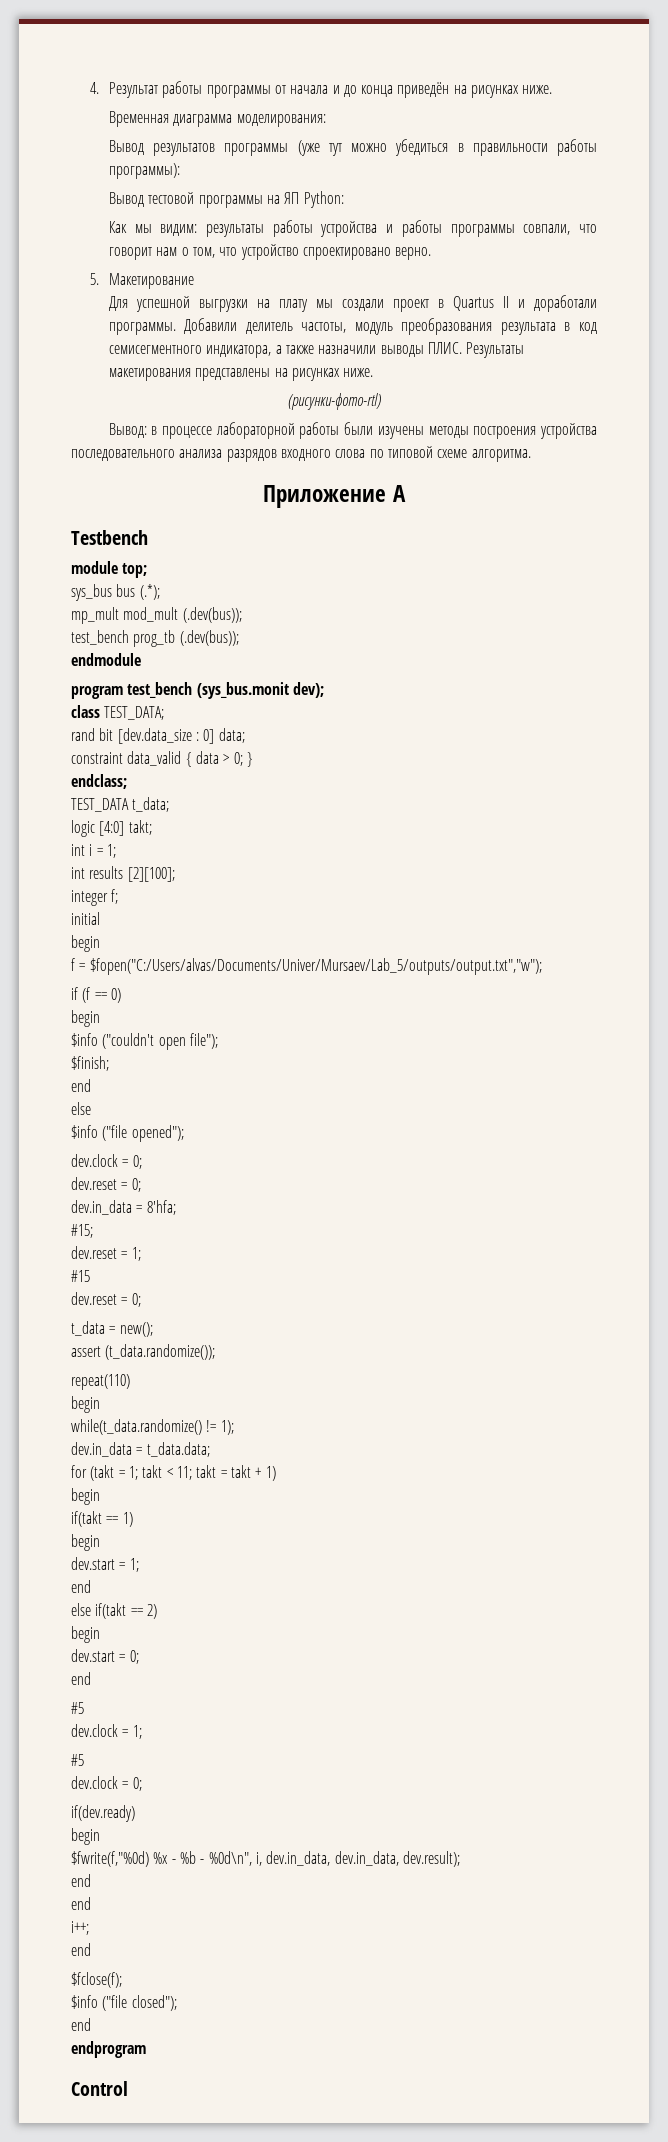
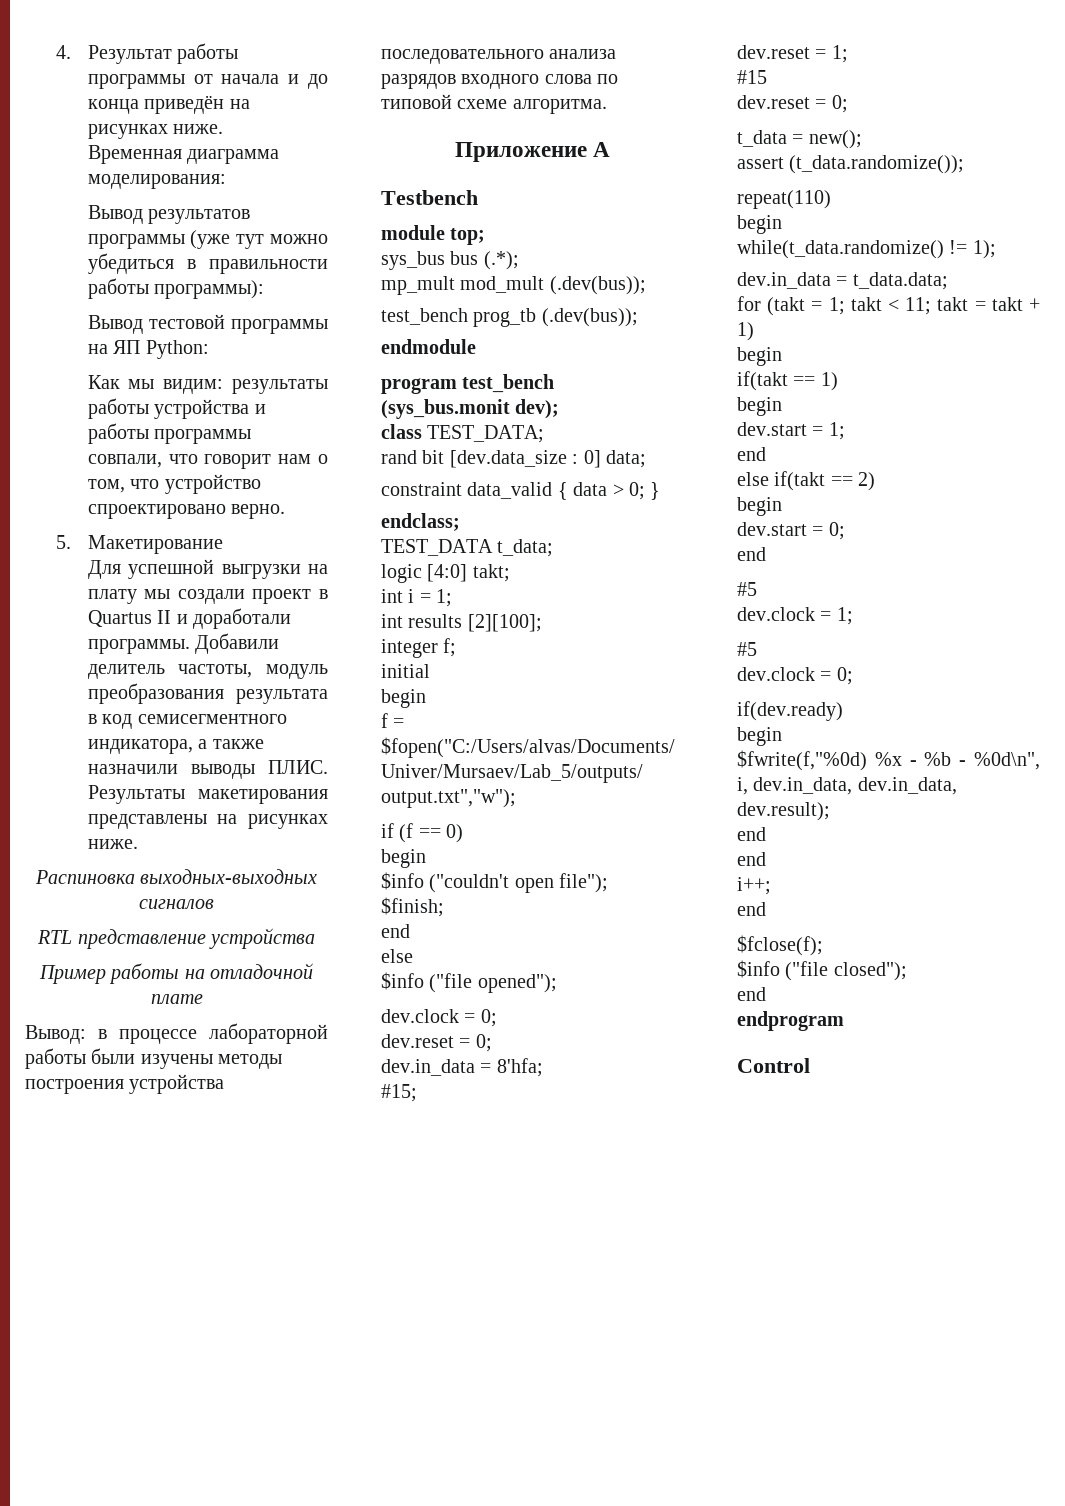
[287,393,381,410] (рисунки-фото-rtl) -> [34,869,318,884] [139,899,214,909] [37,928,315,949] [38,963,314,984] [150,994,203,1004] Распиновка выходных-выходных сигналов // RTL представление устройства // Пример работы на отладочной плате

